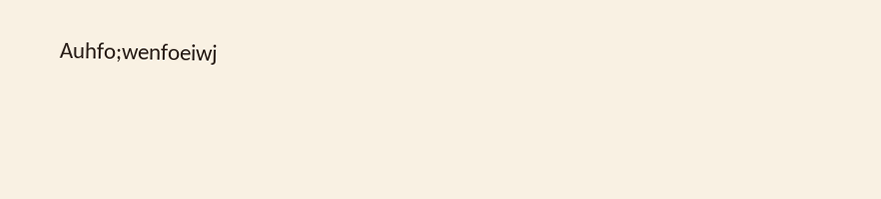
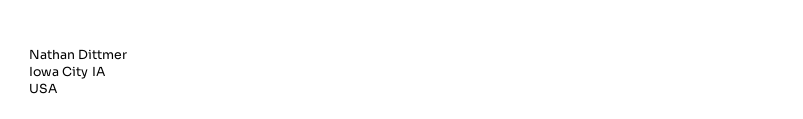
[59,41,218,65] Auhfo;wenfoeiwj -> [29,49,128,60] [29,66,106,79] [29,83,58,94] Nathan Dittmer // Iowa City IA // USA

